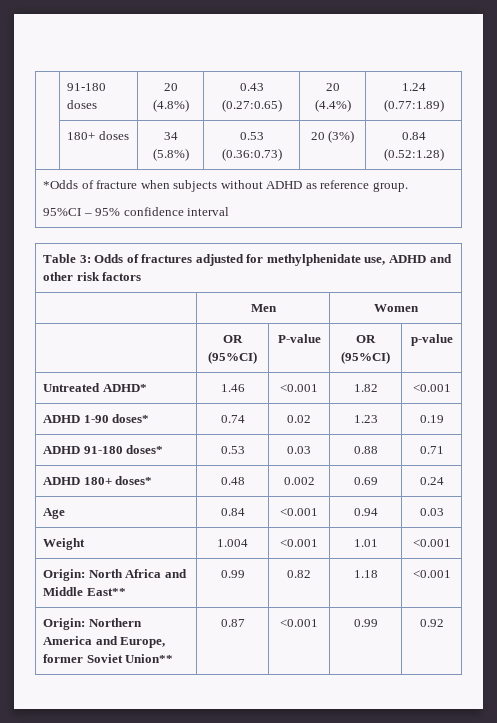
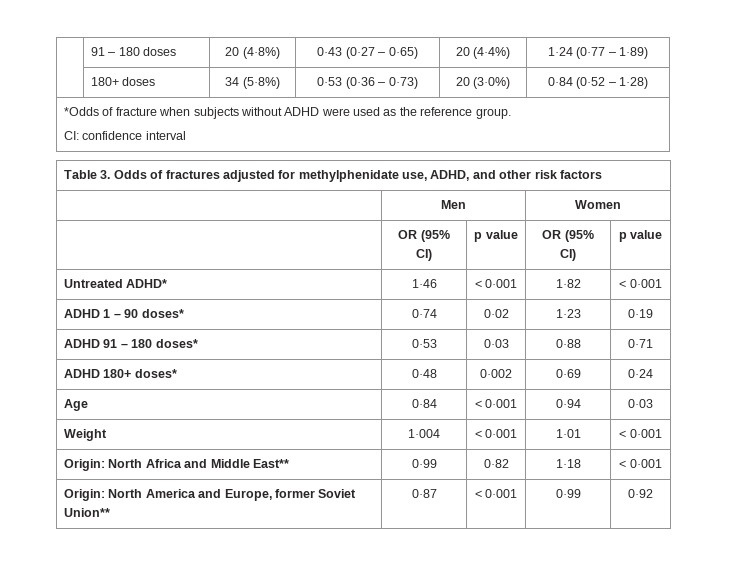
[67,83,107,91] | 91-180 -> [90,47,140,56] | 91 – 180
[152,99,189,112] [239,83,264,91] [221,99,282,112] [325,83,340,91] [314,99,351,112] [401,83,426,91] [383,99,444,112] [67,131,129,140] [163,132,178,140] [152,148,189,161] [239,132,264,140] [221,148,282,161] [310,130,355,143] [401,132,426,140] [383,148,444,161] (4.8%) | 0.43 (0.27:0.65) | 20 (4.4%) | 1.24 (0.77:1.89) // | 180+ doses | 34 (5.8%) | 0.53 (0.36:0.73) | 20 (3%) | 0.84 (0.52:1.28) -> [242,47,280,59] [317,47,418,59] [455,47,511,59] [547,47,649,59] [90,77,156,86] [225,77,280,89] [317,77,418,89] [455,77,511,89] [547,77,649,89] (4·8%) | 0·43 (0·27 – 0·65) | 20 (4·4%) | 1·24 (0·77 – 1·89) // | 180+ doses | 34 (5·8%) | 0·53 (0·36 – 0·73) | 20 (3·0%) | 0·84 (0·52 – 1·28)
[305,183,317,189] as -> [321,107,417,116] were used as the
[43,208,121,216] 95%CI – 95% -> [63,131,79,140] CI:
[79,255,91,263] 3: -> [100,170,111,179] 3.
[389,255,427,263] ADHD -> [430,170,470,181] ADHD,
[208,351,257,364] [277,334,321,343] [356,335,376,343] [341,351,390,364] [410,334,453,346] [43,383,147,392] [220,384,245,392] [280,384,318,392] [353,384,378,392] [412,384,451,392] [43,414,150,423] [220,415,245,423] [287,415,311,423] [353,415,378,423] [419,415,444,423] [43,445,164,454] [220,446,245,454] [287,446,311,454] [353,446,378,454] [419,446,444,454] [43,476,153,485] [220,477,245,485] [283,477,315,485] [353,477,378,485] [419,477,444,485] [43,508,66,519] [220,508,245,516] [280,508,318,516] [353,508,378,516] [419,508,444,516] [43,538,86,550] [217,539,248,547] [280,539,318,547] [353,539,378,547] [412,539,451,547] (95%CI) | P-value | OR (95%CI) | p-value // Untreated ADHD* | 1.46 | <0.001 | 1.82 | <0.001 // ADHD 1-90 doses* | 0.74 | 0.02 | 1.23 | 0.19 // ADHD 91-180 doses* | 0.53 | 0.03 | 0.88 | 0.71 // ADHD 180+ doses* | 0.48 | 0.002 | 0.69 | 0.24 // Age | 0.84 | <0.001 | 0.94 | 0.03 // Weight | 1.004 | <0.001 | 1.01 | <0.001 -> [420,230,450,242] [416,249,432,261] [474,230,518,242] [542,230,594,242] [560,249,576,261] [618,230,663,242] [63,279,168,288] [411,279,437,288] [474,279,518,288] [555,279,581,288] [619,279,662,288] [63,309,184,318] [411,309,437,318] [483,309,509,318] [555,309,581,318] [628,309,653,318] [63,339,198,348] [411,339,437,348] [483,339,509,348] [555,339,581,348] [628,339,653,348] [63,369,177,378] [411,369,437,378] [480,369,512,378] [555,369,581,378] [628,369,653,378] [63,399,88,411] [411,399,437,408] [474,399,518,408] [555,399,581,408] [628,399,653,408] [63,429,107,441] [408,429,440,438] [474,429,518,438] [555,429,581,438] [619,429,662,438] (95% CI) | p value | OR (95% CI) | p value // Untreated ADHD* | 1·46 | < 0·001 | 1·82 | < 0·001 // ADHD 1 – 90 doses* | 0·74 | 0·02 | 1·23 | 0·19 // ADHD 91 – 180 doses* | 0·53 | 0·03 | 0·88 | 0·71 // ADHD 180+ doses* | 0·48 | 0·002 | 0·69 | 0·24 // Age | 0·84 | < 0·001 | 0·94 | 0·03 // Weight | 1·004 | < 0·001 | 1·01 | < 0·001
[220,570,245,578] [287,570,311,578] [353,570,378,578] [412,570,451,578] [43,618,142,630] 0.99 | 0.82 | 1.18 | <0.001 // Origin: Northern -> [411,459,437,468] [483,459,509,468] [555,459,581,468] [619,459,662,468] [63,489,143,501] 0·99 | 0·82 | 1·18 | < 0·001 // Origin: North
[220,619,245,627] [280,619,318,627] [353,619,378,627] [419,619,444,627] 0.87 | <0.001 | 0.99 | 0.92 -> [411,489,437,498] [474,489,518,498] [555,489,581,498] [628,489,653,498] 0·87 | < 0·001 | 0·99 | 0·92

